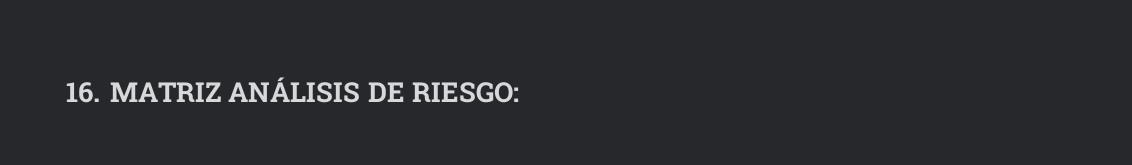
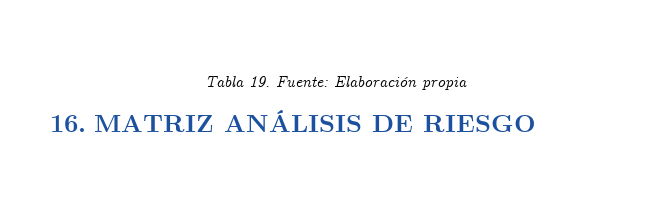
(66, 92) none -> [205,76,467,90] Tabla 19. Fuente: Elaboración propia //
[412,82,520,103] RIESGO: -> [423,115,536,132] RIESGO

